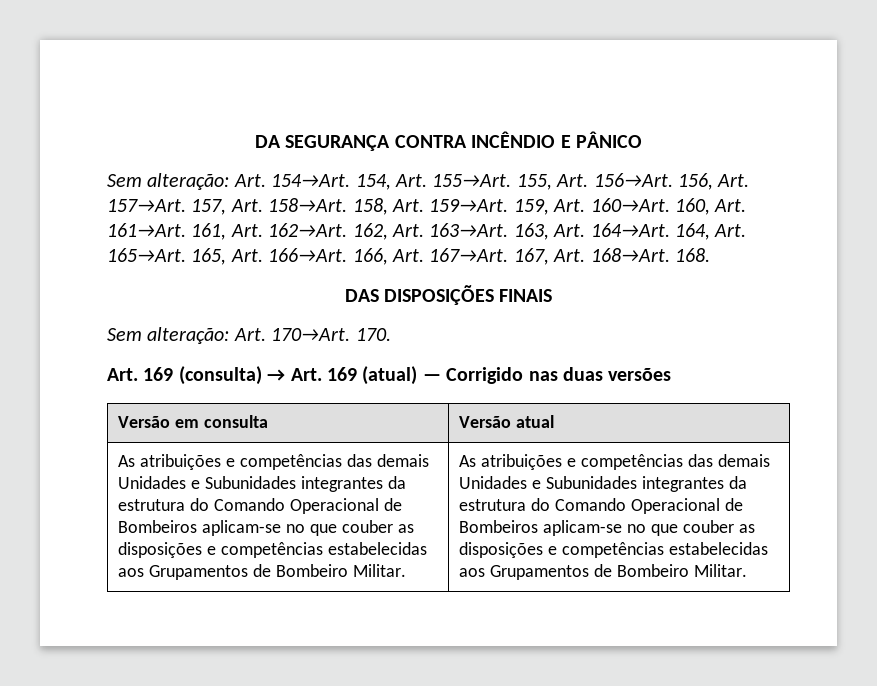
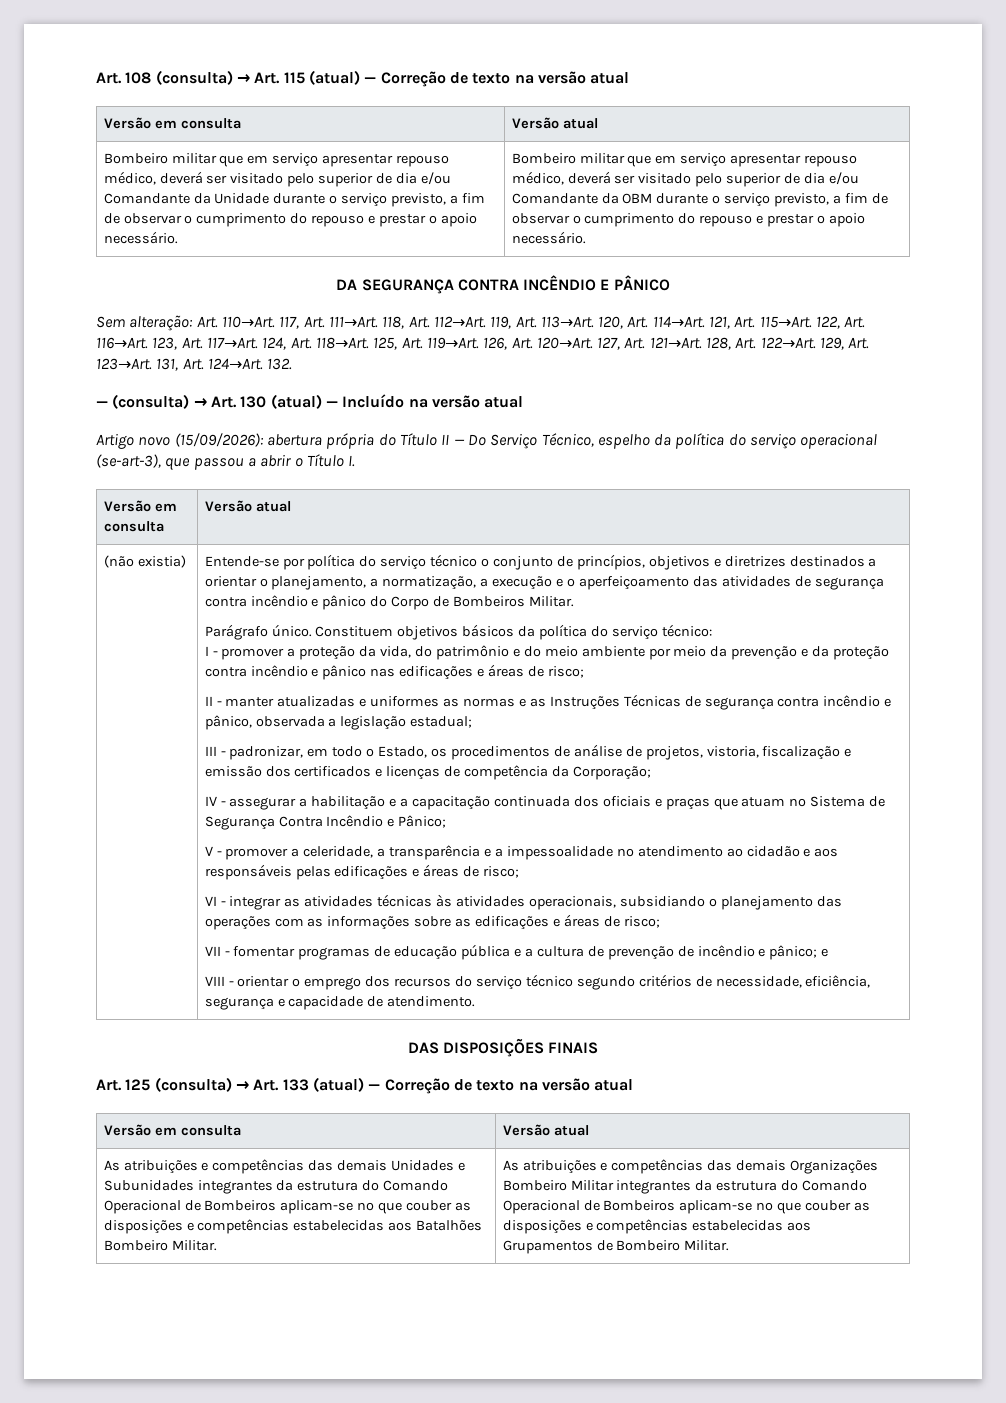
(255, 141) none -> [96,70,630,87] [103,117,241,129] [511,117,598,129] [103,153,450,167] [103,171,451,187] [103,193,485,207] [103,213,477,227] [103,231,178,244] [511,153,858,167] [511,171,859,187] [511,193,888,207] [511,213,865,227] [511,231,586,244] Art. 108 (consulta) → Art. 115 (atual) — Correção de texto na versão atual // Versão em consulta | Versão atual // Bombeiro militar que em serviço apresentar repouso médico, deverá ser visitado pelo superior de dia e/ou Comandante da Unidade durante o serviço previsto, a fim de observar o cumprimento do repouso e prestar o apoio necessário. | Bombeiro militar que em serviço apresentar repouso médico, deverá ser visitado pelo superior de dia e/ou Comandante da OBM durante o serviço previsto, a fim de observar o cumprimento do repouso e prestar o apoio necessário. //
[271,173,750,190] [107,198,747,215] [107,223,747,240] [107,248,710,265] [344,285,553,305] [107,327,391,344] [107,366,672,385] 154→Art. 154, Art. 155→Art. 155, Art. 156→Art. 156, Art. 157→Art. 157, Art. 158→Art. 158, Art. 159→Art. 159, Art. 160→Art. 160, Art. 161→Art. 161, Art. 162→Art. 162, Art. 163→Art. 163, Art. 164→Art. 164, Art. 165→Art. 165, Art. 166→Art. 166, Art. 167→Art. 167, Art. 168→Art. 168. // DAS DISPOSIÇÕES FINAIS // Sem alteração: Art. 170→Art. 170. // Art. 169 (consulta) → Art. 169 (atual) — Corrigido nas duas versões -> [221,316,866,329] [96,337,870,350] [96,358,293,371] [96,394,524,409] [96,433,878,449] [96,454,356,470] [103,500,177,512] [103,521,164,532] [204,500,291,512] [103,555,186,568] [204,554,877,570] [204,576,884,590] [204,595,574,610] [204,624,712,640] [204,645,889,660] [204,664,584,680] [204,694,892,710] [204,715,473,730] [204,744,852,760] [204,765,651,780] [204,796,886,810] [204,815,447,830] [204,845,839,860] [204,864,520,880] [204,894,842,910] [204,914,660,930] [204,944,829,960] [204,974,871,990] [204,996,476,1010] [407,1038,599,1057] [96,1077,634,1094] 110→Art. 117, Art. 111→Art. 118, Art. 112→Art. 119, Art. 113→Art. 120, Art. 114→Art. 121, Art. 115→Art. 122, Art. 116→Art. 123, Art. 117→Art. 124, Art. 118→Art. 125, Art. 119→Art. 126, Art. 120→Art. 127, Art. 121→Art. 128, Art. 122→Art. 129, Art. 123→Art. 131, Art. 124→Art. 132. // — (consulta) → Art. 130 (atual) — Incluído na versão atual // Artigo novo (15/09/2026): abertura própria do Título II — Do Serviço Técnico, espelho da política do serviço operacional (se-art-3), que passou a abrir o Título I. // Versão em consulta | Versão atual // (não existia) | Entende-se por política do serviço técnico o conjunto de princípios, objetivos e diretrizes destinados a orientar o planejamento, a normatização, a execução e o aperfeiçoamento das atividades de segurança contra incêndio e pânico do Corpo de Bombeiros Militar. // Parágrafo único. Constituem objetivos básicos da política do serviço técnico: // I - promover a proteção da vida, do patrimônio e do meio ambiente por meio da prevenção e da proteção contra incêndio e pânico nas edificações e áreas de risco; // II - manter atualizadas e uniformes as normas e as Instruções Técnicas de segurança contra incêndio e pânico, observada a legislação estadual; // III - padronizar, em todo o Estado, os procedimentos de análise de projetos, vistoria, fiscalização e emissão dos certificados e licenças de competência da Corporação; // IV - assegurar a habilitação e a capacitação continuada dos oficiais e praças que atuam no Sistema de Segurança Contra Incêndio e Pânico; // V - promover a celeridade, a transparência e a impessoalidade no atendimento ao cidadão e aos responsáveis pelas edificações e áreas de risco; // VI - integrar as atividades técnicas às atividades operacionais, subsidiando o planejamento das operações com as informações sobre as edificações e áreas de risco; // VII - fomentar programas de educação pública e a cultura de prevenção de incêndio e pânico; e // VIII - orientar o emprego dos recursos do serviço técnico segundo critérios de necessidade, eficiência, segurança e capacidade de atendimento. // DAS DISPOSIÇÕES FINAIS // Art. 125 (consulta) → Art. 133 (atual) — Correção de texto na versão atual
[149,564,271,580] Grupamentos de -> [416,1220,483,1231] Batalhões
[459,476,637,489] Unidades e Subunidades -> [790,1160,879,1174] [502,1180,614,1191] Organizações Bombeiro Militar

